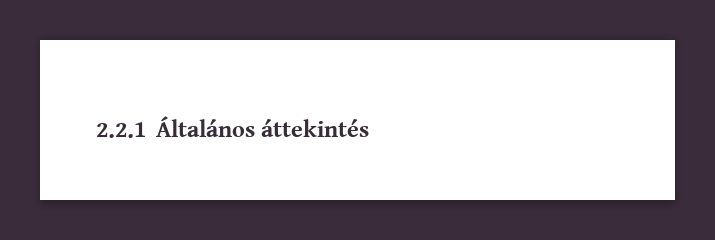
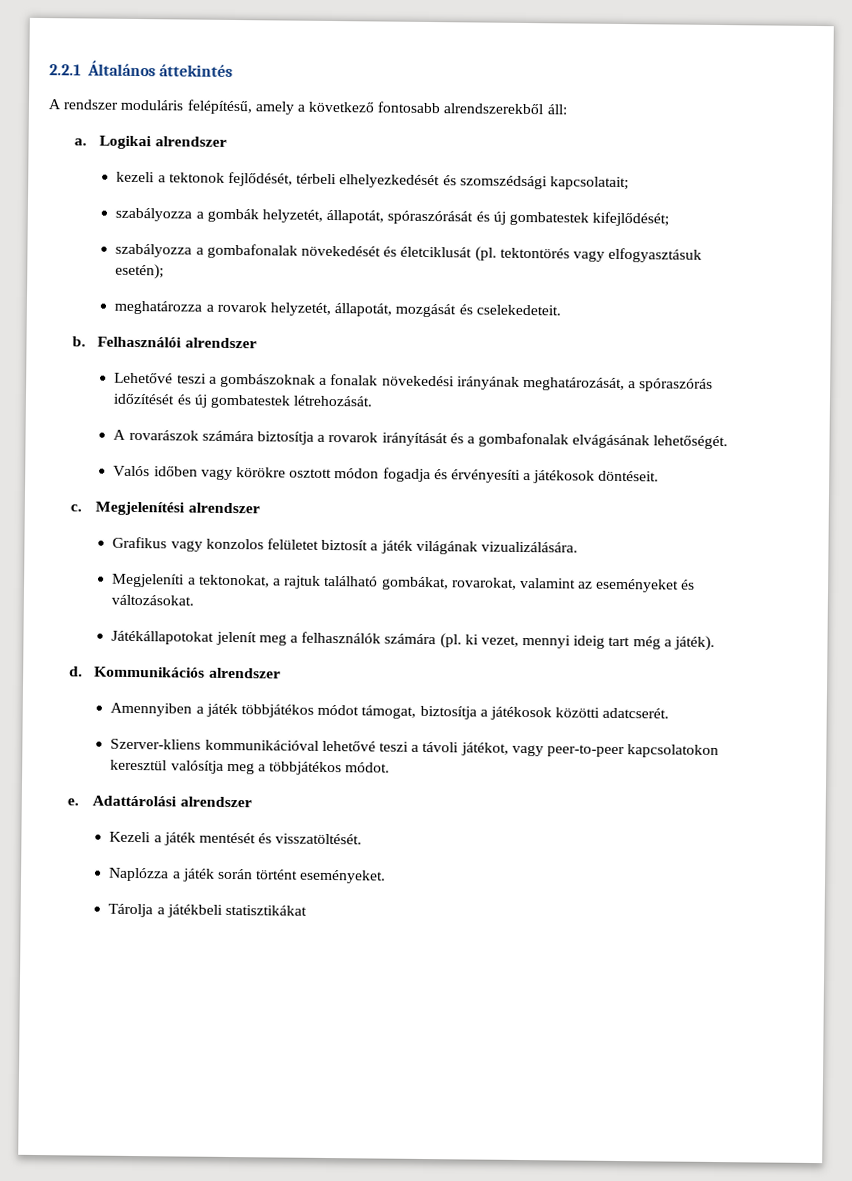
(369, 128) none -> [48,99,568,115] [73,135,227,150] [116,171,629,191] [115,207,670,227] [115,243,703,263] [115,263,165,280] [114,300,561,318] [71,336,257,349] [114,372,714,392] [113,393,373,409] [113,429,729,450] [113,465,660,484] [69,501,260,516] [112,536,578,555] [112,573,696,593] [111,594,195,606] [111,630,716,651] [68,666,281,679] [110,702,670,721] [110,738,720,759] [110,759,391,776] [66,795,252,808] [109,831,363,846] [108,867,387,884] [108,903,307,918] // A rendszer moduláris felépítésű, amely a következő fontosabb alrendszerekből áll: // a. Logikai alrendszer // kezeli a tektonok fejlődését, térbeli elhelyezkedését és szomszédsági kapcsolatait; // szabályozza a gombák helyzetét, állapotát, spóraszórását és új gombatestek kifejlődését; // szabályozza a gombafonalak növekedését és életciklusát (pl. tektontörés vagy elfogyasztásuk esetén); // meghatározza a rovarok helyzetét, állapotát, mozgását és cselekedeteit. // b. Felhasználói alrendszer // Lehetővé teszi a gombászoknak a fonalak növekedési irányának meghatározását, a spóraszórás időzítését és új gombatestek létrehozását. // A rovarászok számára biztosítja a rovarok irányítását és a gombafonalak elvágásának lehetőségét. // Valós időben vagy körökre osztott módon fogadja és érvényesíti a játékosok döntéseit. // c. Megjelenítési alrendszer // Grafikus vagy konzolos felületet biztosít a játék világának vizualizálására. // Megjeleníti a tektonokat, a rajtuk található gombákat, rovarokat, valamint az eseményeket és változásokat. // Játékállapotokat jelenít meg a felhasználók számára (pl. ki vezet, mennyi ideig tart még a játék). // d. Kommunikációs alrendszer // Amennyiben a játék többjátékos módot támogat, biztosítja a játékosok közötti adatcserét. // Szerver-kliens kommunikációval lehetővé teszi a távoli játékot, vagy peer-to-peer kapcsolatokon keresztül valósítja meg a többjátékos módot. // e. Adattárolási alrendszer // Kezeli a játék mentését és visszatöltését. // Naplózza a játék során történt eseményeket. // Tárolja a játékbeli statisztikákat

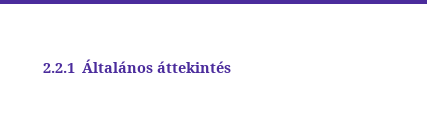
[48,99,568,115] [73,135,227,150] [116,171,629,191] [115,207,670,227] [115,243,703,263] [115,263,165,280] [114,300,561,318] [71,336,257,349] [114,372,714,392] [113,393,373,409] [113,429,729,450] [113,465,660,484] [69,501,260,516] [112,536,578,555] [112,573,696,593] [111,594,195,606] [111,630,716,651] [68,666,281,679] [110,702,670,721] [110,738,720,759] [110,759,391,776] [66,795,252,808] [109,831,363,846] [108,867,387,884] [108,903,307,918] // A rendszer moduláris felépítésű, amely a következő fontosabb alrendszerekből áll: // a. Logikai alrendszer // kezeli a tektonok fejlődését, térbeli elhelyezkedését és szomszédsági kapcsolatait; // szabályozza a gombák helyzetét, állapotát, spóraszórását és új gombatestek kifejlődését; // szabályozza a gombafonalak növekedését és életciklusát (pl. tektontörés vagy elfogyasztásuk esetén); // meghatározza a rovarok helyzetét, állapotát, mozgását és cselekedeteit. // b. Felhasználói alrendszer // Lehetővé teszi a gombászoknak a fonalak növekedési irányának meghatározását, a spóraszórás időzítését és új gombatestek létrehozását. // A rovarászok számára biztosítja a rovarok irányítását és a gombafonalak elvágásának lehetőségét. // Valós időben vagy körökre osztott módon fogadja és érvényesíti a játékosok döntéseit. // c. Megjelenítési alrendszer // Grafikus vagy konzolos felületet biztosít a játék világának vizualizálására. // Megjeleníti a tektonokat, a rajtuk található gombákat, rovarokat, valamint az eseményeket és változásokat. // Játékállapotokat jelenít meg a felhasználók számára (pl. ki vezet, mennyi ideig tart még a játék). // d. Kommunikációs alrendszer // Amennyiben a játék többjátékos módot támogat, biztosítja a játékosok közötti adatcserét. // Szerver-kliens kommunikációval lehetővé teszi a távoli játékot, vagy peer-to-peer kapcsolatokon keresztül valósítja meg a többjátékos módot. // e. Adattárolási alrendszer // Kezeli a játék mentését és visszatöltését. // Naplózza a játék során történt eseményeket. // Tárolja a játékbeli statisztikákat -> (231, 67) none

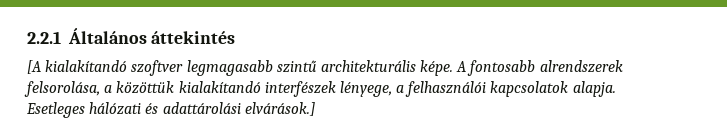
(231, 67) none -> [27,60,623,76] [24,81,616,97] [26,102,315,118] // [A kialakítandó szoftver legmagasabb szintű architekturális képe. A fontosabb alrendszerek felsorolása, a közöttük kialakítandó interfészek lényege, a felhasználói kapcsolatok alapja. Esetleges hálózati és adattárolási elvárások.]

